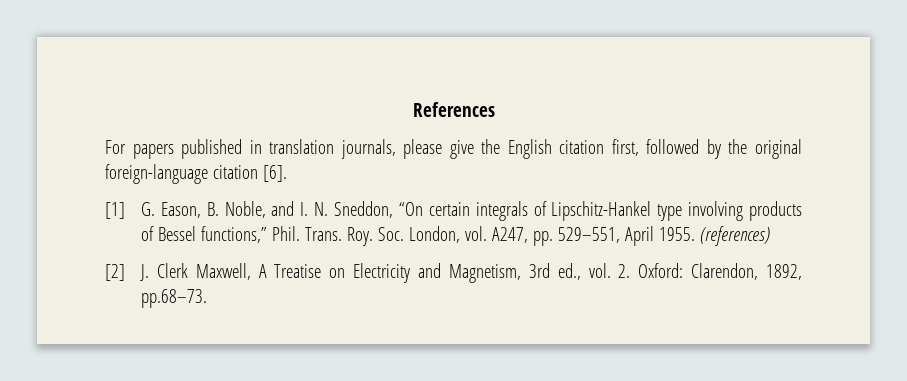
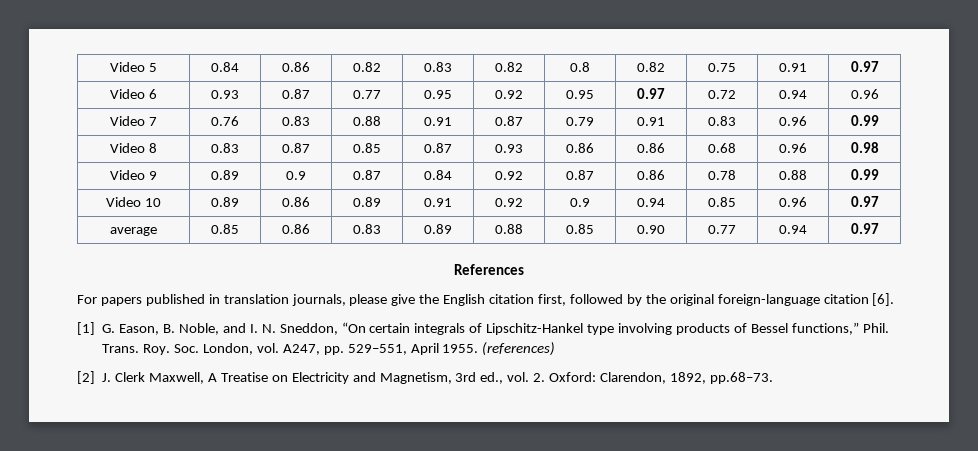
(412, 109) none -> [110,62,157,72] [211,62,239,72] [282,62,310,72] [353,62,381,72] [424,62,452,72] [495,62,523,72] [570,62,590,72] [637,62,665,72] [708,63,736,72] [779,63,807,72] [850,61,879,72] [110,89,157,99] [211,90,239,99] [282,89,310,99] [353,90,381,99] [424,90,452,99] [495,90,523,99] [566,90,594,99] [637,88,665,99] [708,90,736,99] [779,90,807,99] [850,89,879,99] [110,116,157,126] [211,116,239,126] [282,116,310,126] [353,116,381,126] [424,117,452,126] [495,116,523,126] [566,117,594,126] [637,117,665,126] [708,116,736,126] [779,116,807,126] [850,115,879,126] [110,143,157,153] [211,143,239,153] [282,143,310,153] [353,143,381,153] [424,143,452,153] [495,144,523,153] [566,143,594,153] [637,143,665,153] [708,143,736,153] [779,143,807,153] [850,142,879,153] [110,170,157,180] [211,170,239,180] [286,171,306,180] [353,170,381,180] [424,170,452,180] [495,171,523,180] [566,170,594,180] [637,170,665,180] [708,170,736,180] [779,170,807,180] [850,169,879,180] [106,197,161,207] [211,197,239,207] [282,197,310,207] [353,197,381,207] [424,198,452,207] [495,198,523,207] [570,198,590,207] [637,198,665,207] [708,197,736,207] [779,197,807,207] [850,196,879,207] [110,227,157,236] [211,224,239,234] [282,224,310,234] [353,224,381,234] [424,224,452,234] [495,224,523,234] [566,224,594,234] [637,225,665,234] [708,225,736,234] [779,225,807,234] [850,223,879,234] Video 5 | 0.84 | 0.86 | 0.82 | 0.83 | 0.82 | 0.8 | 0.82 | 0.75 | 0.91 | 0.97 // Video 6 | 0.93 | 0.87 | 0.77 | 0.95 | 0.92 | 0.95 | 0.97 | 0.72 | 0.94 | 0.96 // Video 7 | 0.76 | 0.83 | 0.88 | 0.91 | 0.87 | 0.79 | 0.91 | 0.83 | 0.96 | 0.99 // Video 8 | 0.83 | 0.87 | 0.85 | 0.87 | 0.93 | 0.86 | 0.86 | 0.68 | 0.96 | 0.98 // Video 9 | 0.89 | 0.9 | 0.87 | 0.84 | 0.92 | 0.87 | 0.86 | 0.78 | 0.88 | 0.99 // Video 10 | 0.89 | 0.86 | 0.89 | 0.91 | 0.92 | 0.9 | 0.94 | 0.85 | 0.96 | 0.97 // average | 0.85 | 0.86 | 0.83 | 0.89 | 0.88 | 0.85 | 0.90 | 0.77 | 0.94 | 0.97 //

